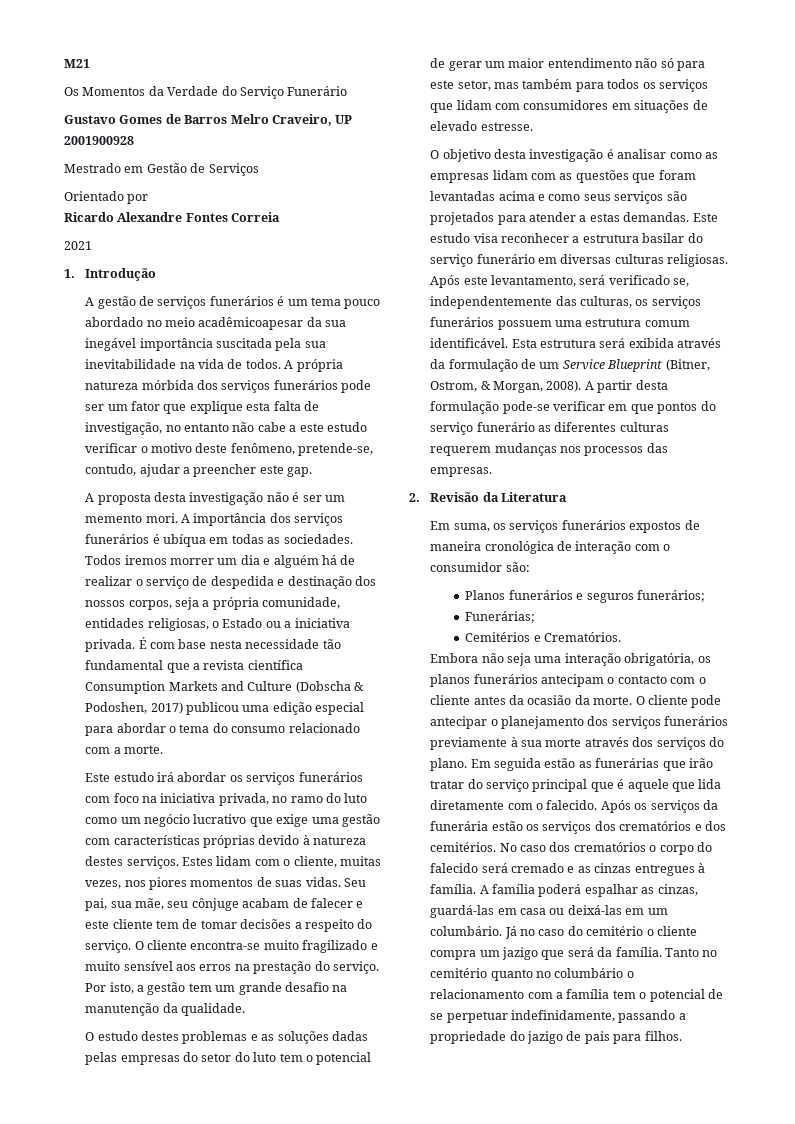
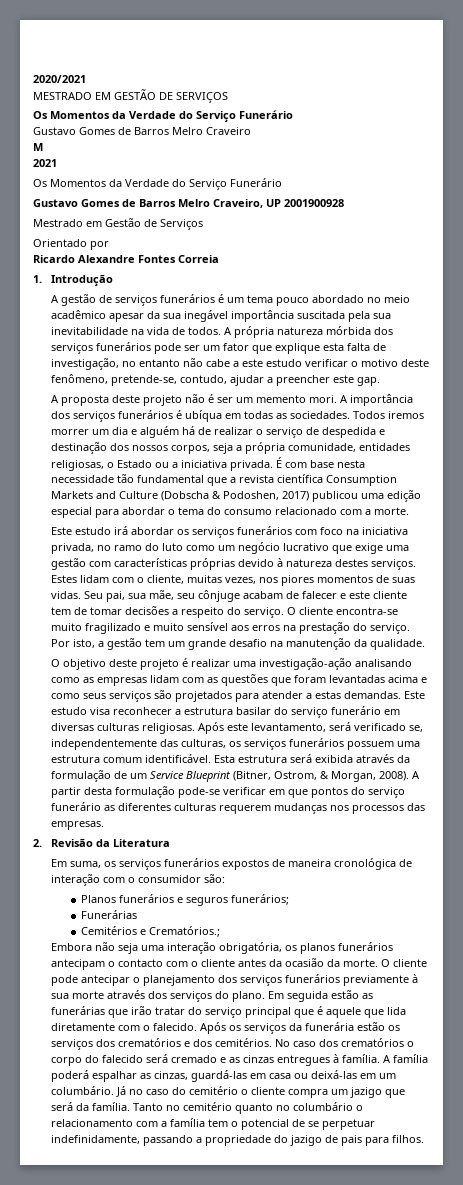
[64,59,90,68] M21 -> [33,75,86,83] [33,89,228,103] [33,110,293,122] [33,127,251,135] [33,143,43,151] [33,159,57,167] 2020/2021 // MESTRADO EM GESTÃO DE SERVIÇOS // Os Momentos da Verdade do Serviço Funerário // Gustavo Gomes de Barros Melro Craveiro // M // 2021
[64,241,92,250] // 2021 -> (219, 259) none
[198,317,304,330] acadêmicoapesar -> [51,310,145,322] acadêmico apesar
[154,492,264,505] desta investigação -> [112,395,183,406] deste projeto
[97,1031,368,1044] [85,1052,372,1065] [430,58,705,71] [430,79,708,92] [430,100,708,113] [430,121,533,131] [430,149,667,162] estudo destes problemas e as soluções dadas pelas empresas do setor do luto tem o potencial de gerar um maior entendimento não só para este setor, mas também para todos os serviços que lidam com consumidores em situações de elevado estresse. // O objetivo desta investigação é analisar -> [63,658,413,670] objetivo deste projeto é realizar uma investigação-ação analisando
[465,611,536,623] Funerárias; -> [81,910,138,919] Funerárias
[544,632,622,642] Crematórios. -> [149,926,221,937] Crematórios.;

